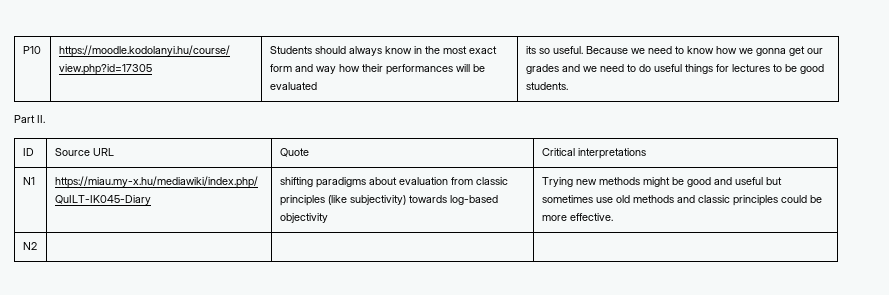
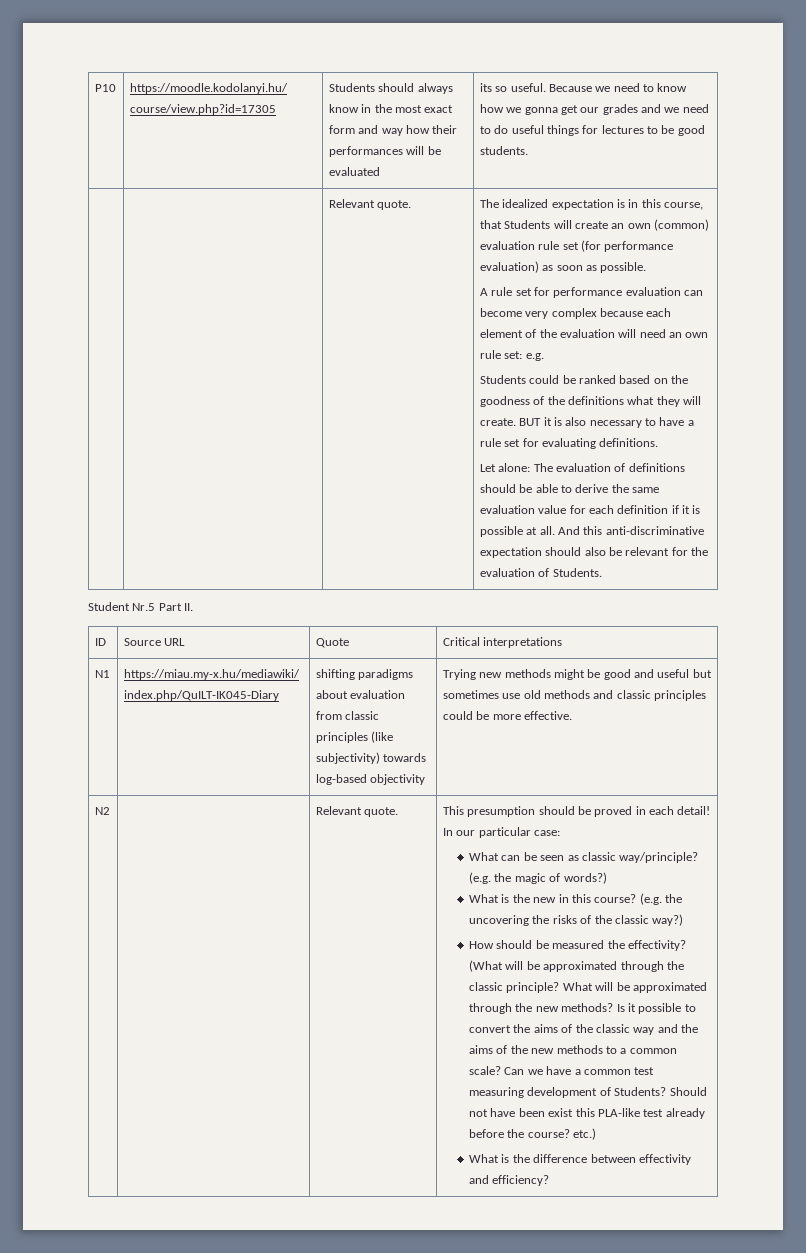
(568, 86) // -> [328,199,412,210] [479,199,703,210] [479,219,709,231] [479,240,674,252] [479,261,647,273] [479,287,703,298] [479,308,672,319] [479,329,709,338] [479,350,544,361] [479,375,688,384] [479,396,701,407] [479,417,694,428] [479,438,659,449] [479,463,685,472] [479,484,659,493] [479,505,701,514] [479,526,704,537] [479,547,708,558] [479,568,602,577] [88,602,156,611] // | | Relevant quote. | The idealized expectation is in this course, that Students will create an own (common) evaluation rule set (for performance evaluation) as soon as possible. // A rule set for performance evaluation can become very complex because each element of the evaluation will need an own rule set: e.g. // Students could be ranked based on the goodness of the definitions what they will create. BUT it is also necessary to have a rule set for evaluating definitions. // Let alone: The evaluation of definitions should be able to derive the same evaluation value for each definition if it is possible at all. And this anti-discriminative expectation should also be relevant for the evaluation of Students. // Student Nr.5
(37, 246) | -> [315,806,399,817] [442,806,711,817] [442,827,560,838] [469,852,699,863] [469,872,607,884] [469,893,683,905] [469,914,684,926] [469,940,686,951] [469,960,684,972] [469,982,707,993] [469,1003,696,1014] [469,1024,699,1035] [469,1045,677,1054] [469,1066,655,1075] [469,1087,707,1098] [469,1108,705,1119] [469,1128,597,1140] [469,1154,691,1165] [469,1175,550,1186] Relevant quote. | This presumption should be proved in each detail! In our particular case: // What can be seen as classic way/principle? (e.g. the magic of words?) // What is the new in this course? (e.g. the uncovering the risks of the classic way?) // How should be measured the effectivity? (What will be approximated through the classic principle? What will be approximated through the new methods? Is it possible to convert the aims of the classic way and the aims of the new methods to a common scale? Can we have a common test measuring development of Students? Should not have been exist this PLA-like test already before the course? etc.) // What is the difference between effectivity and efficiency?

